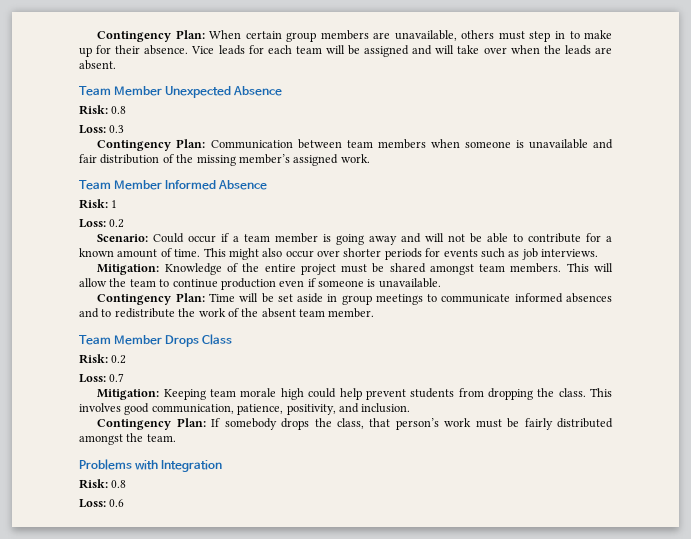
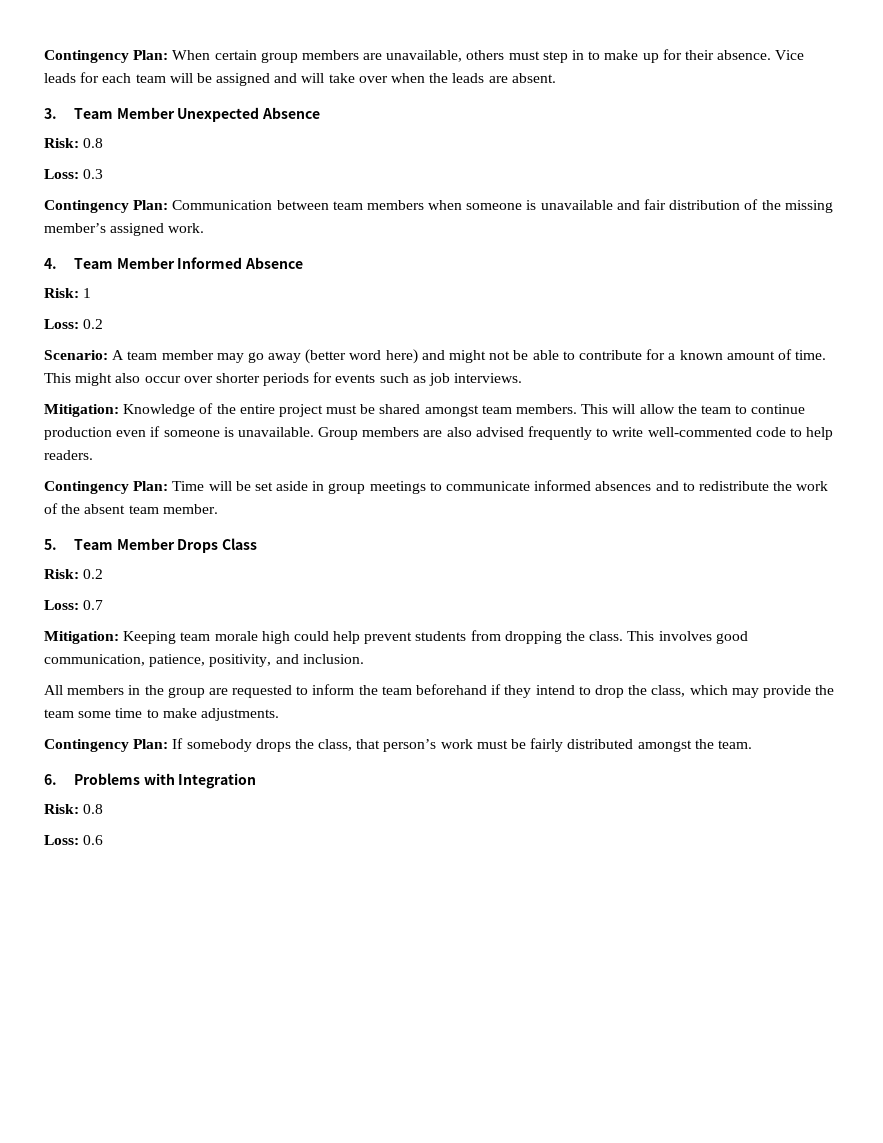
(116, 65) none -> [44,108,57,119] 3.
(370, 158) none -> [44,258,57,269] 4.
[153,233,445,245] Could occur if a team member is going away and will -> [112,349,487,364] A team member may go away (better word here) and might
(441, 283) none -> [318,426,834,440] [44,450,93,460] Group members are also advised frequently to write well-commented code to help readers.
(375, 313) none -> [44,539,57,550] 5.
(411, 408) none -> [44,684,835,698] [44,708,279,721] // All members in the group are requested to inform the team beforehand if they intend to drop the class, which may provide the team some time to make adjustments.
(176, 438) none -> [44,774,57,785] 6.

